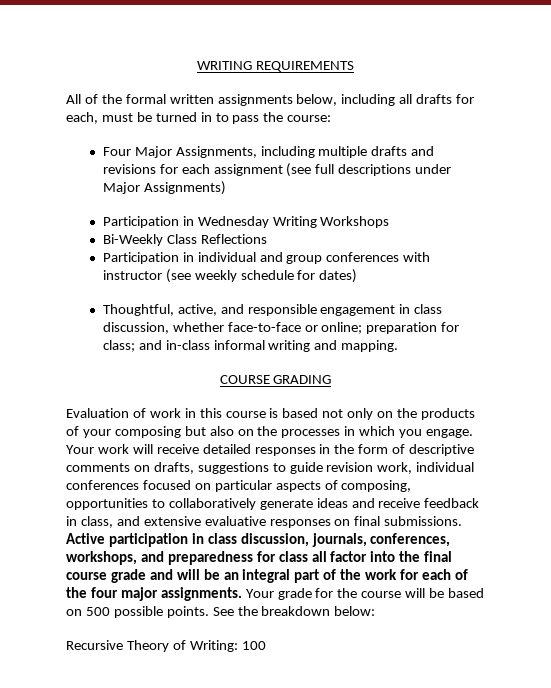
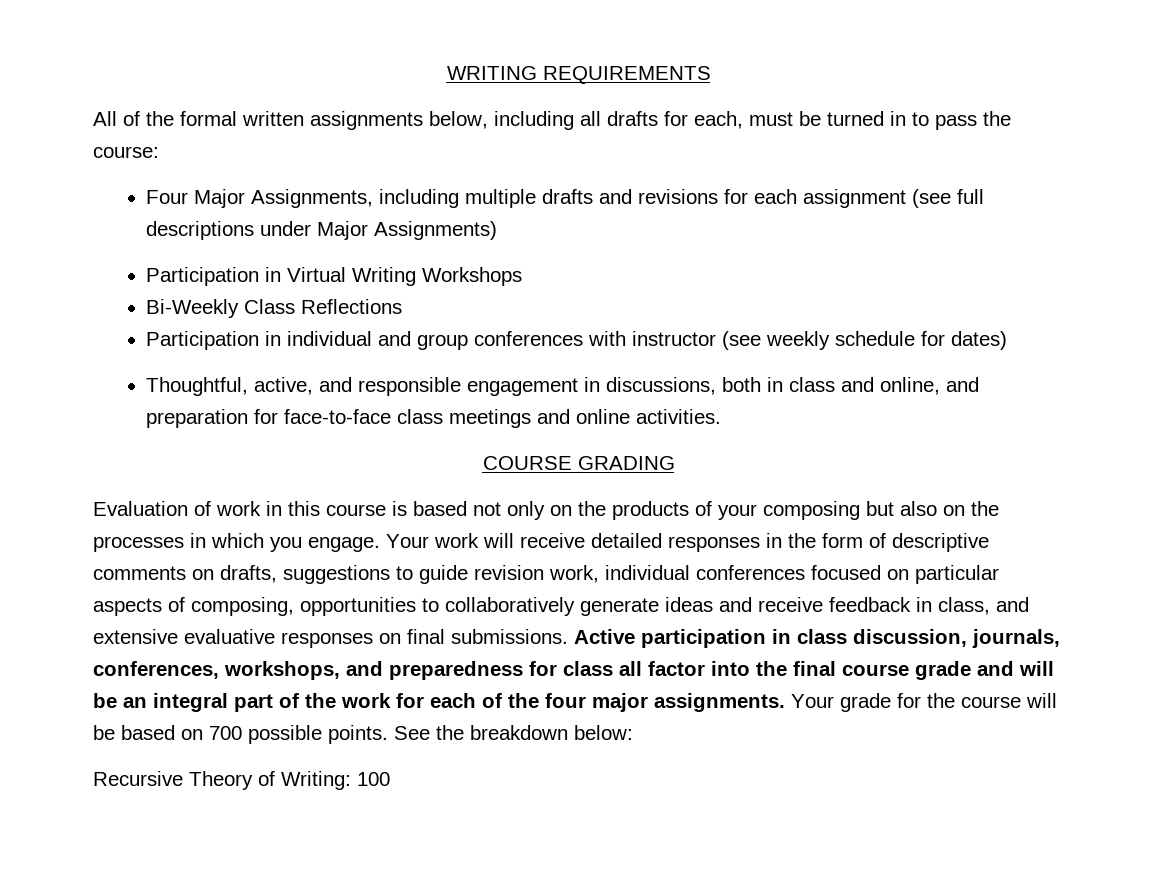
[197,216,269,228] Wednesday -> [287,267,347,282] Virtual
[414,304,443,314] [102,322,460,334] [102,340,399,352] class discussion, whether face-to-face or online; preparation for class; and in-class informal writing and mapping. -> [606,377,980,395] [146,409,722,428] discussions, both in class and online, and preparation for face-to-face class meetings and online activities.
[85,607,110,616] 500 -> [209,726,242,740] 700

